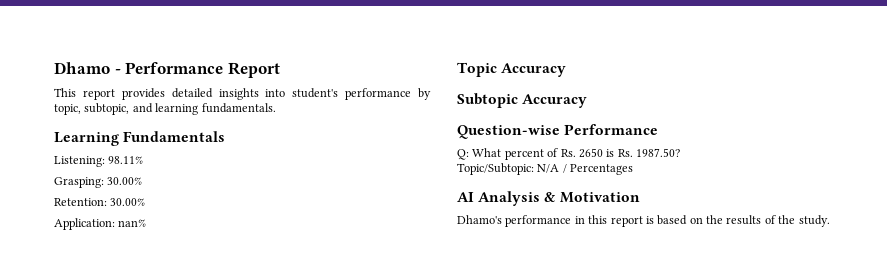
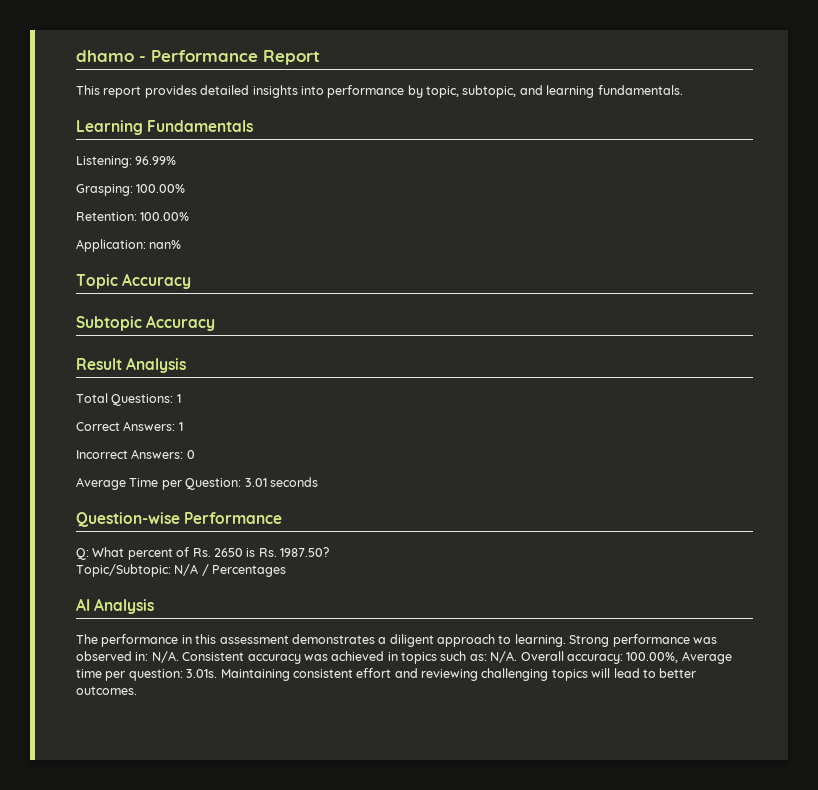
[54,62,110,74] Dhamo -> [76,50,134,62] dhamo
[292,88,339,98] student's -> (324, 90) none
[108,156,144,164] 98.11% -> [135,156,177,165] 96.99%
[107,177,143,185] 30.00% -> [136,184,186,193] 100.00%
[110,198,146,206] 30.00% -> [140,212,190,221] 100.00%
(588, 101) none -> [76,357,187,373] [76,393,181,406] [76,421,183,431] [76,449,195,459] [76,477,318,490] // Result Analysis // Total Questions: 1 // Correct Answers: 1 // Incorrect Answers: 0 // Average Time per Question: 3.01 seconds
[544,192,640,203] [457,215,830,227] & Motivation // Dhamo's performance in this report is based on the results of the study. -> [76,634,717,647] [76,651,732,664] [76,668,697,681] [76,686,137,695] // The performance in this assessment demonstrates a diligent approach to learning. Strong performance was observed in: N/A. Consistent accuracy was achieved in topics such as: N/A. Overall accuracy: 100.00%, Average time per question: 3.01s. Maintaining consistent effort and reviewing challenging topics will lead to better outcomes.

